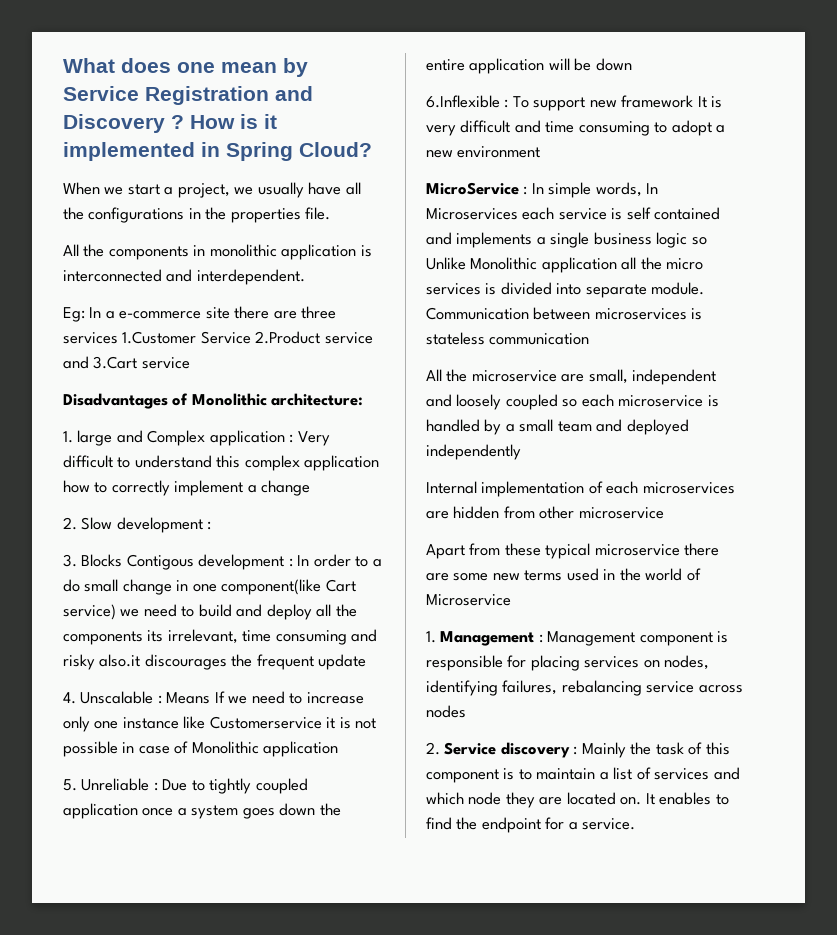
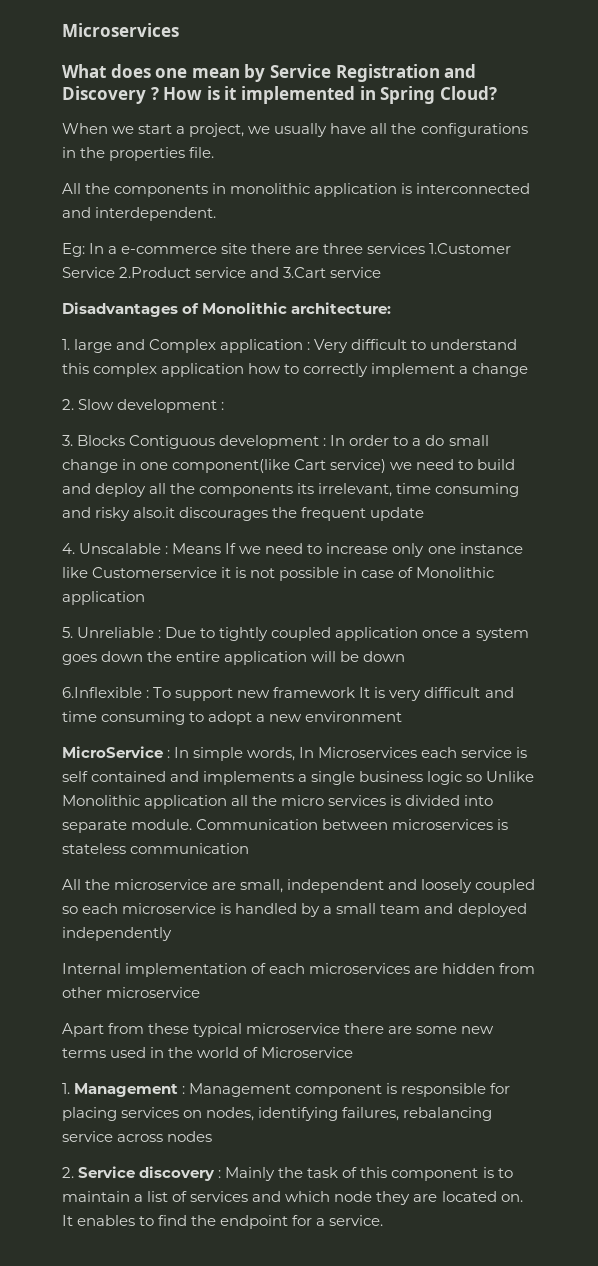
(63, 65) none -> [62,23,179,37] Microservices //
[126,554,194,570] Contigous -> [129,435,216,449] Contiguous

